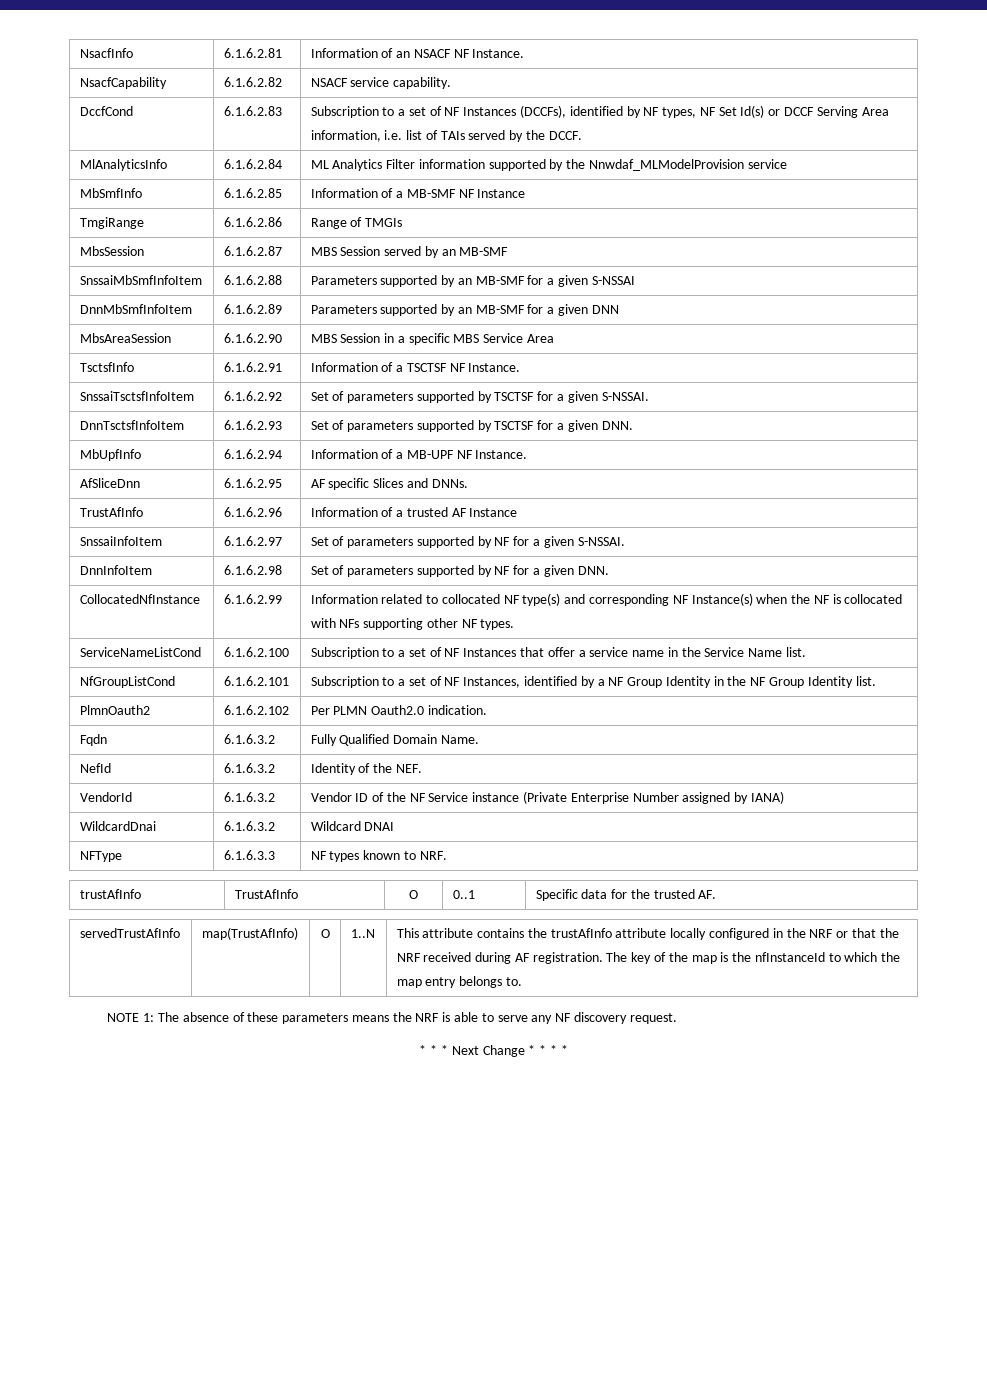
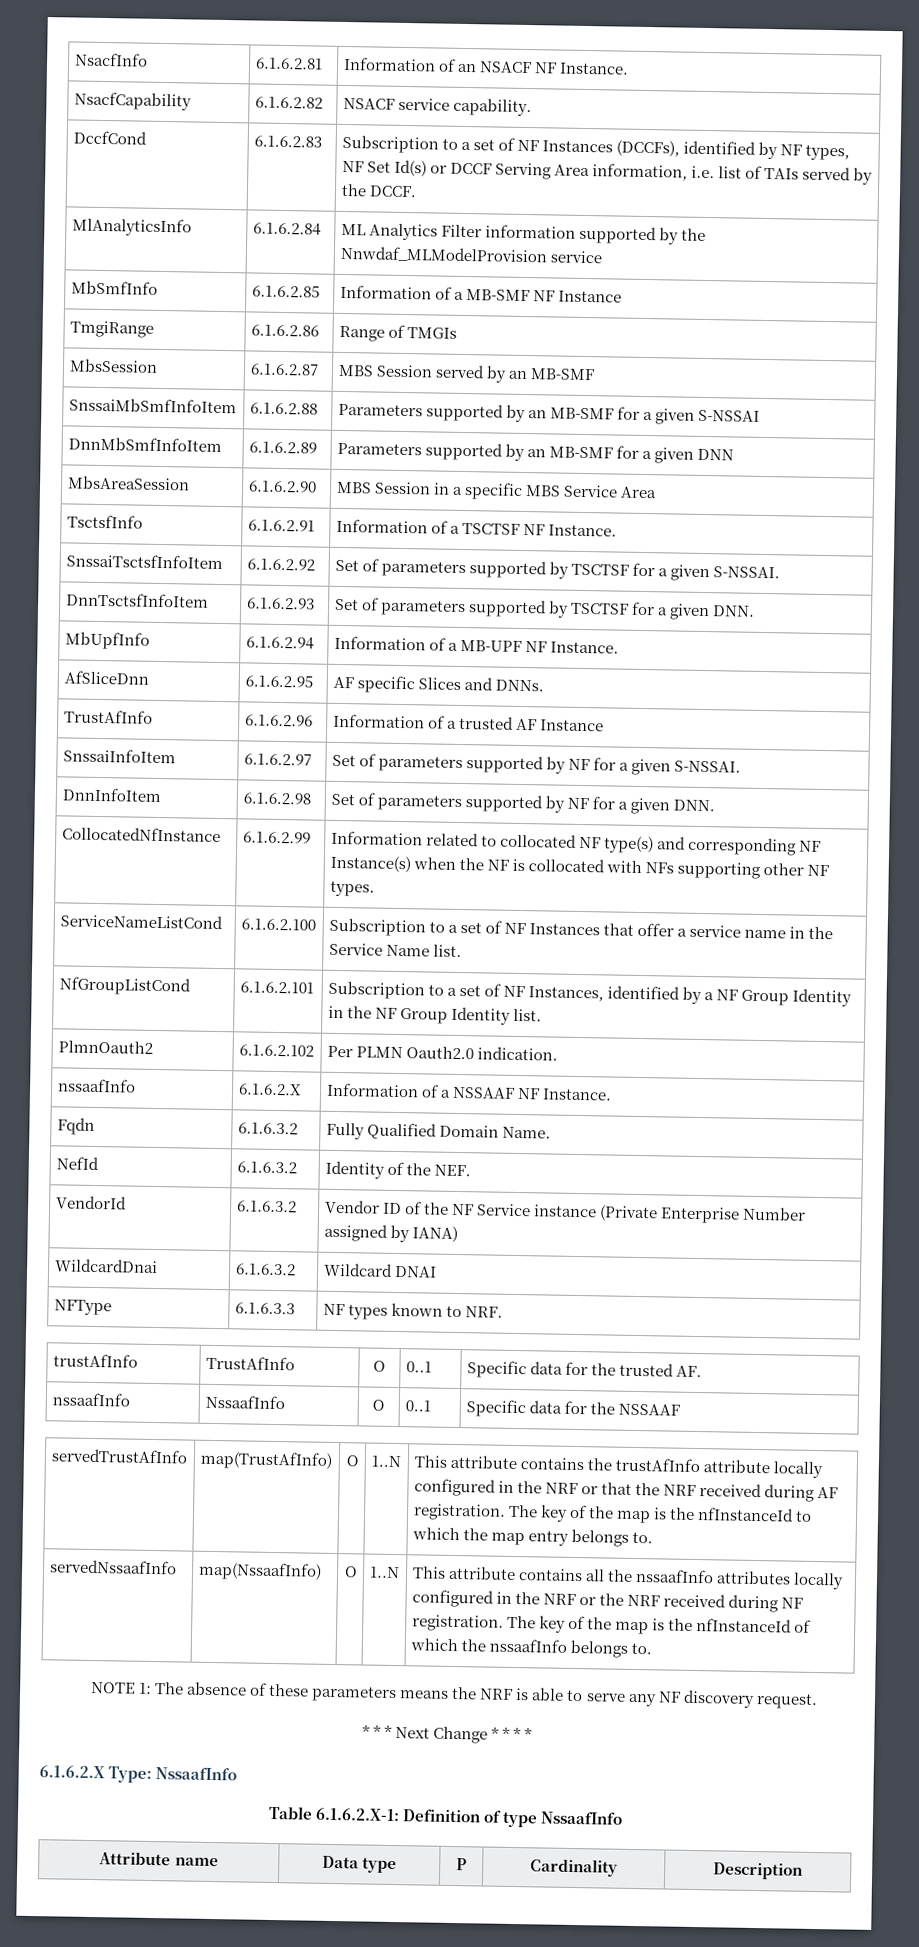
(487, 710) none -> [56,1078,136,1093] [237,1083,302,1096] [325,1082,612,1101] // nssaafInfo | 6.1.6.2.X | Information of a NSSAAF NF Instance.
(717, 894) none -> [51,1392,130,1407] [204,1394,285,1410] [372,1399,385,1411] [404,1400,431,1412] [465,1399,680,1418] // nssaafInfo | NssaafInfo | O | 0..1 | Specific data for the NSSAAF
(522, 981) none -> [49,1559,177,1575] [197,1561,322,1581] [343,1566,358,1578] [368,1566,400,1579] [411,1565,844,1590] [411,1589,803,1613] [411,1614,811,1635] [409,1638,652,1658] // servedNssaafInfo | map(NssaafInfo) | O | 1..N | This attribute contains all the nssaafInfo attributes locally configured in the NRF or the NRF received during NF registration. The key of the map is the nfInstanceId of which the nssaafInfo belongs to.
(568, 1050) none -> [39,1765,238,1784] [267,1805,624,1828] [99,1852,219,1867] [321,1855,398,1874] [456,1858,467,1871] [530,1858,618,1877] [713,1862,803,1880] // 6.1.6.2.X Type: NssaafInfo // Table 6.1.6.2.X-1: Definition of type NssaafInfo // Attribute name | Data type | P | Cardinality | Description

